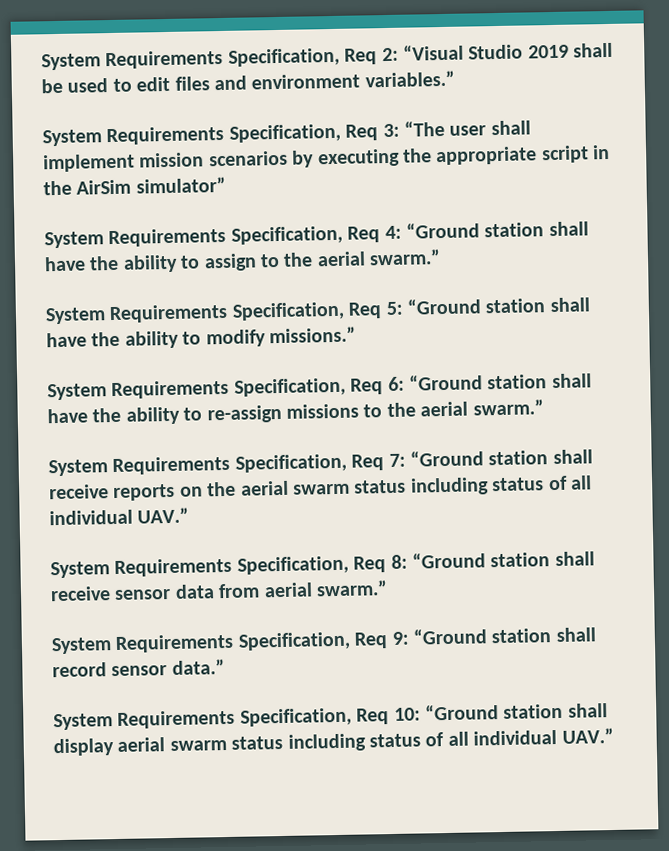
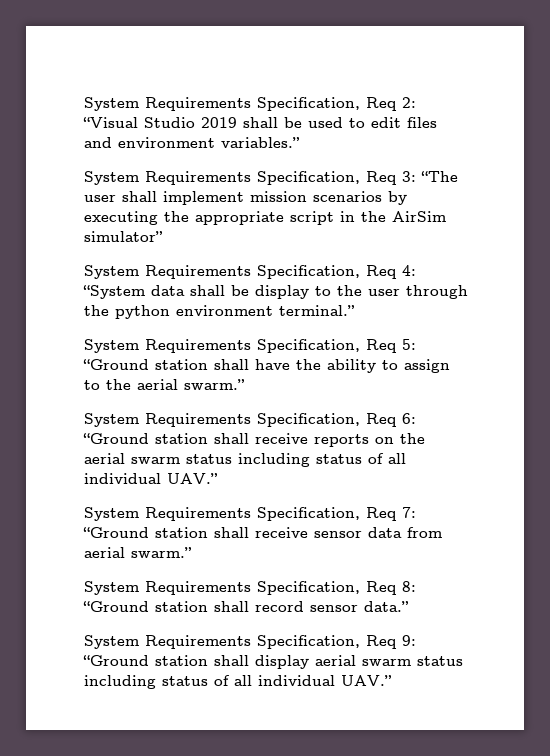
(402, 232) none -> [83,285,468,299] [84,305,355,319] [84,339,416,353] “System data shall be display to the user through the python environment terminal.” // System Requirements Specification, Req 5:
[45,297,590,325] [46,326,356,349] // System Requirements Specification, Req 5: “Ground station shall have the ability to modify missions.” -> (245, 384) none
[47,399,544,425] [48,449,593,477] have the ability to re-assign missions to the aerial swarm.” // System Requirements Specification, Req 7: “Ground station shall -> (249, 438) none
[390,554,408,570] 8: -> [402,507,416,518] 7:
[391,631,409,645] 9: -> [402,581,416,592] 8:
[393,707,421,721] 10: -> [402,635,416,646] 9:

